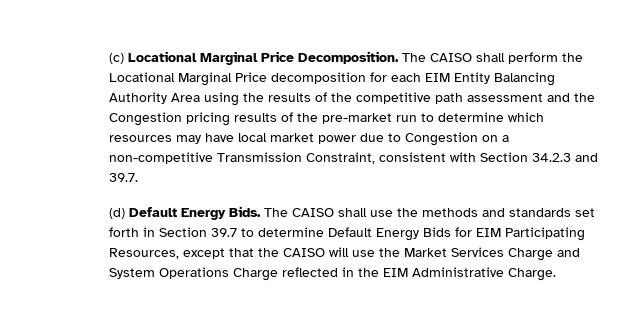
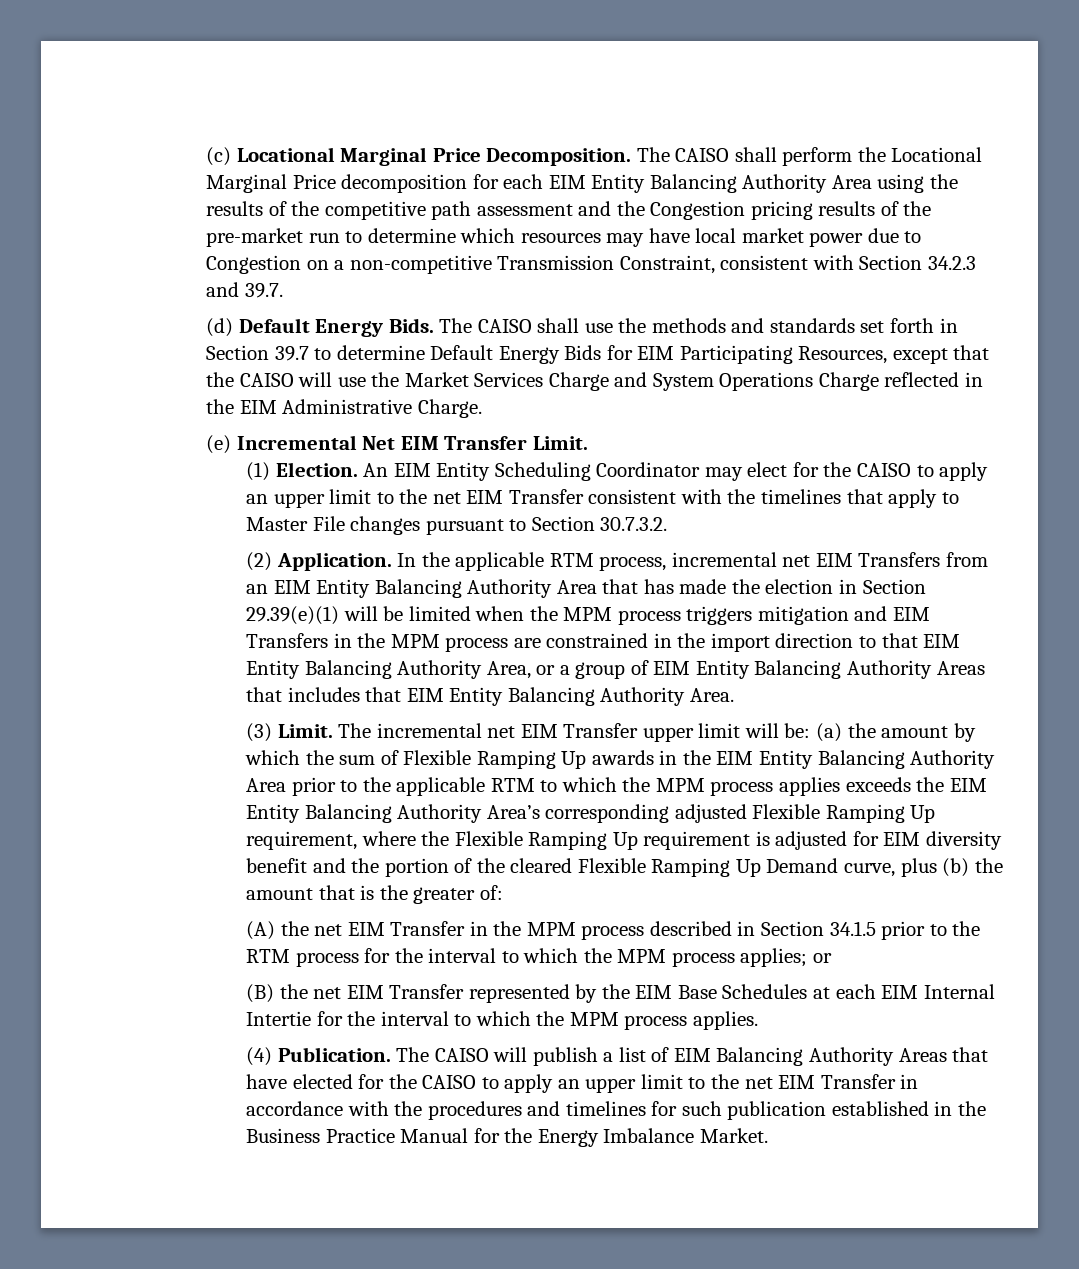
(556, 274) none -> [206,435,588,454] [246,462,989,481] [246,489,959,508] [246,516,668,535] [246,552,988,571] [246,579,926,598] [246,606,930,625] [246,633,961,652] [246,660,985,679] [246,687,734,706] [246,723,976,742] [245,750,996,769] [246,777,987,796] [246,804,936,823] [246,831,1002,850] [246,858,1003,877] [246,885,503,904] [246,921,981,940] [246,948,832,967] [246,984,995,1003] [246,1011,758,1030] [246,1047,989,1066] [246,1074,919,1093] [246,1101,986,1120] [246,1128,768,1147] // (e) Incremental Net EIM Transfer Limit. // (1) Election. An EIM Entity Scheduling Coordinator may elect for the CAISO to apply an upper limit to the net EIM Transfer consistent with the timelines that apply to Master File changes pursuant to Section 30.7.3.2. // (2) Application. In the applicable RTM process, incremental net EIM Transfers from an EIM Entity Balancing Authority Area that has made the election in Section 29.39(e)(1) will be limited when the MPM process triggers mitigation and EIM Transfers in the MPM process are constrained in the import direction to that EIM Entity Balancing Authority Area, or a group of EIM Entity Balancing Authority Areas that includes that EIM Entity Balancing Authority Area. // (3) Limit. The incremental net EIM Transfer upper limit will be: (a) the amount by which the sum of Flexible Ramping Up awards in the EIM Entity Balancing Authority Area prior to the applicable RTM to which the MPM process applies exceeds the EIM Entity Balancing Authority Area’s corresponding adjusted Flexible Ramping Up requirement, where the Flexible Ramping Up requirement is adjusted for EIM diversity benefit and the portion of the cleared Flexible Ramping Up Demand curve, plus (b) the amount that is the greater of: // (A) the net EIM Transfer in the MPM process described in Section 34.1.5 prior to the RTM process for the interval to which the MPM process applies; or // (B) the net EIM Transfer represented by the EIM Base Schedules at each EIM Internal Intertie for the interval to which the MPM process applies. // (4) Publication. The CAISO will publish a list of EIM Balancing Authority Areas that have elected for the CAISO to apply an upper limit to the net EIM Transfer in accordance with the procedures and timelines for such publication established in the Business Practice Manual for the Energy Imbalance Market.

